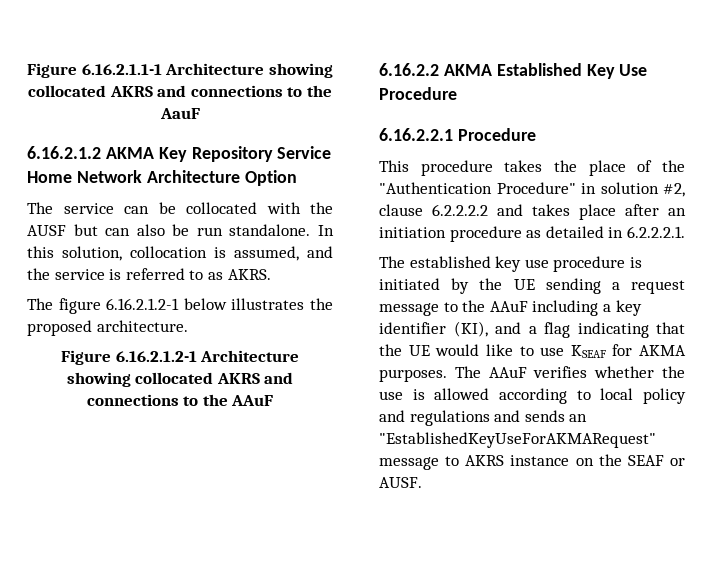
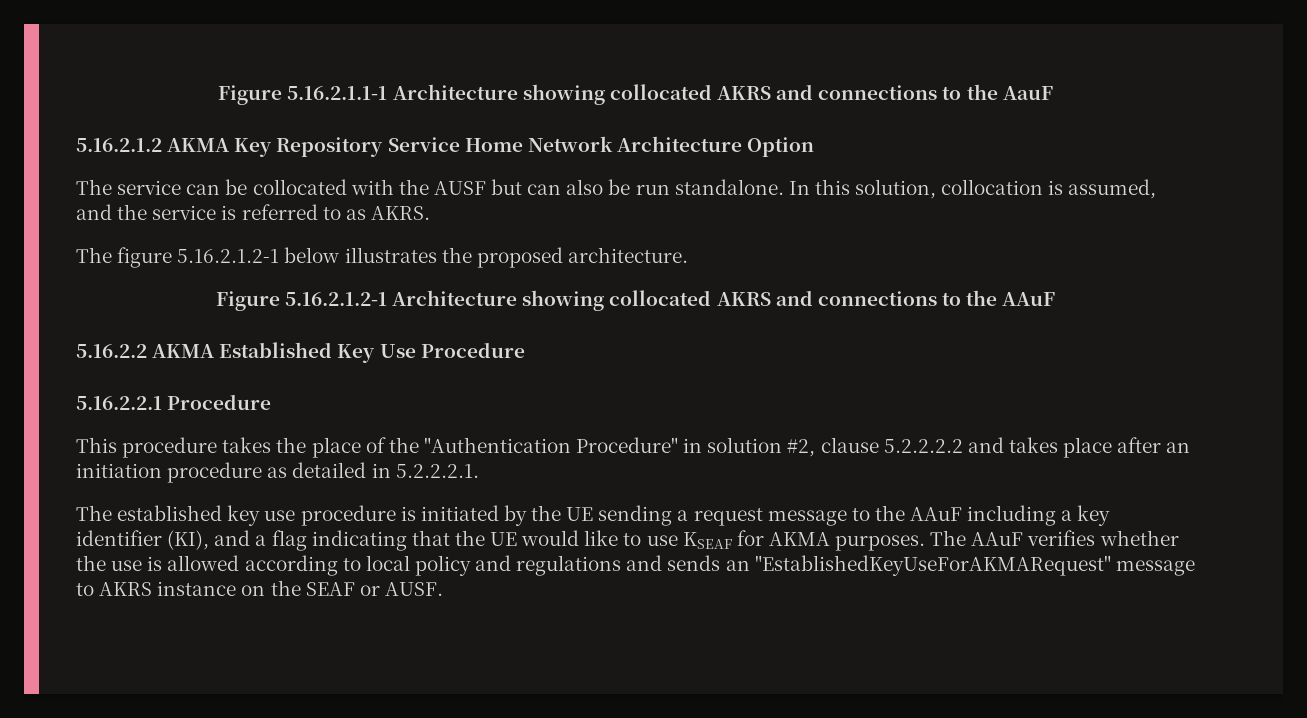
[27,63,162,78] Figure 6.16.2.1.1-1 -> [218,85,388,105] Figure 5.16.2.1.1-1
[27,146,101,159] 6.16.2.1.2 -> [76,138,162,152] 5.16.2.1.2
[106,298,180,310] 6.16.2.1.2-1 -> [177,249,280,263] 5.16.2.1.2-1
[115,351,197,362] 6.16.2.1.2-1 -> [284,292,387,306] 5.16.2.1.2-1
[379,63,439,76] 6.16.2.2 -> [76,344,147,358] 5.16.2.2
[379,128,453,141] 6.16.2.2.1 -> [76,396,162,410] 5.16.2.2.1
[432,204,488,216] 6.2.2.2.2 -> [883,439,963,453] 5.2.2.2.2
[626,226,685,238] 6.2.2.2.1. -> [395,464,479,478] 5.2.2.2.1.

